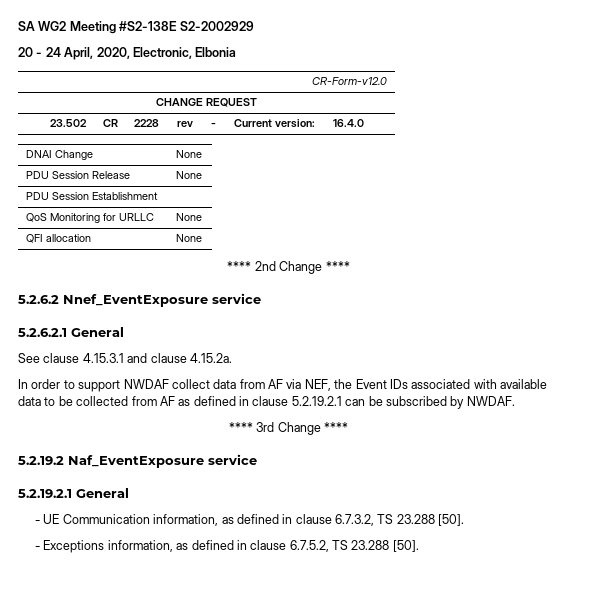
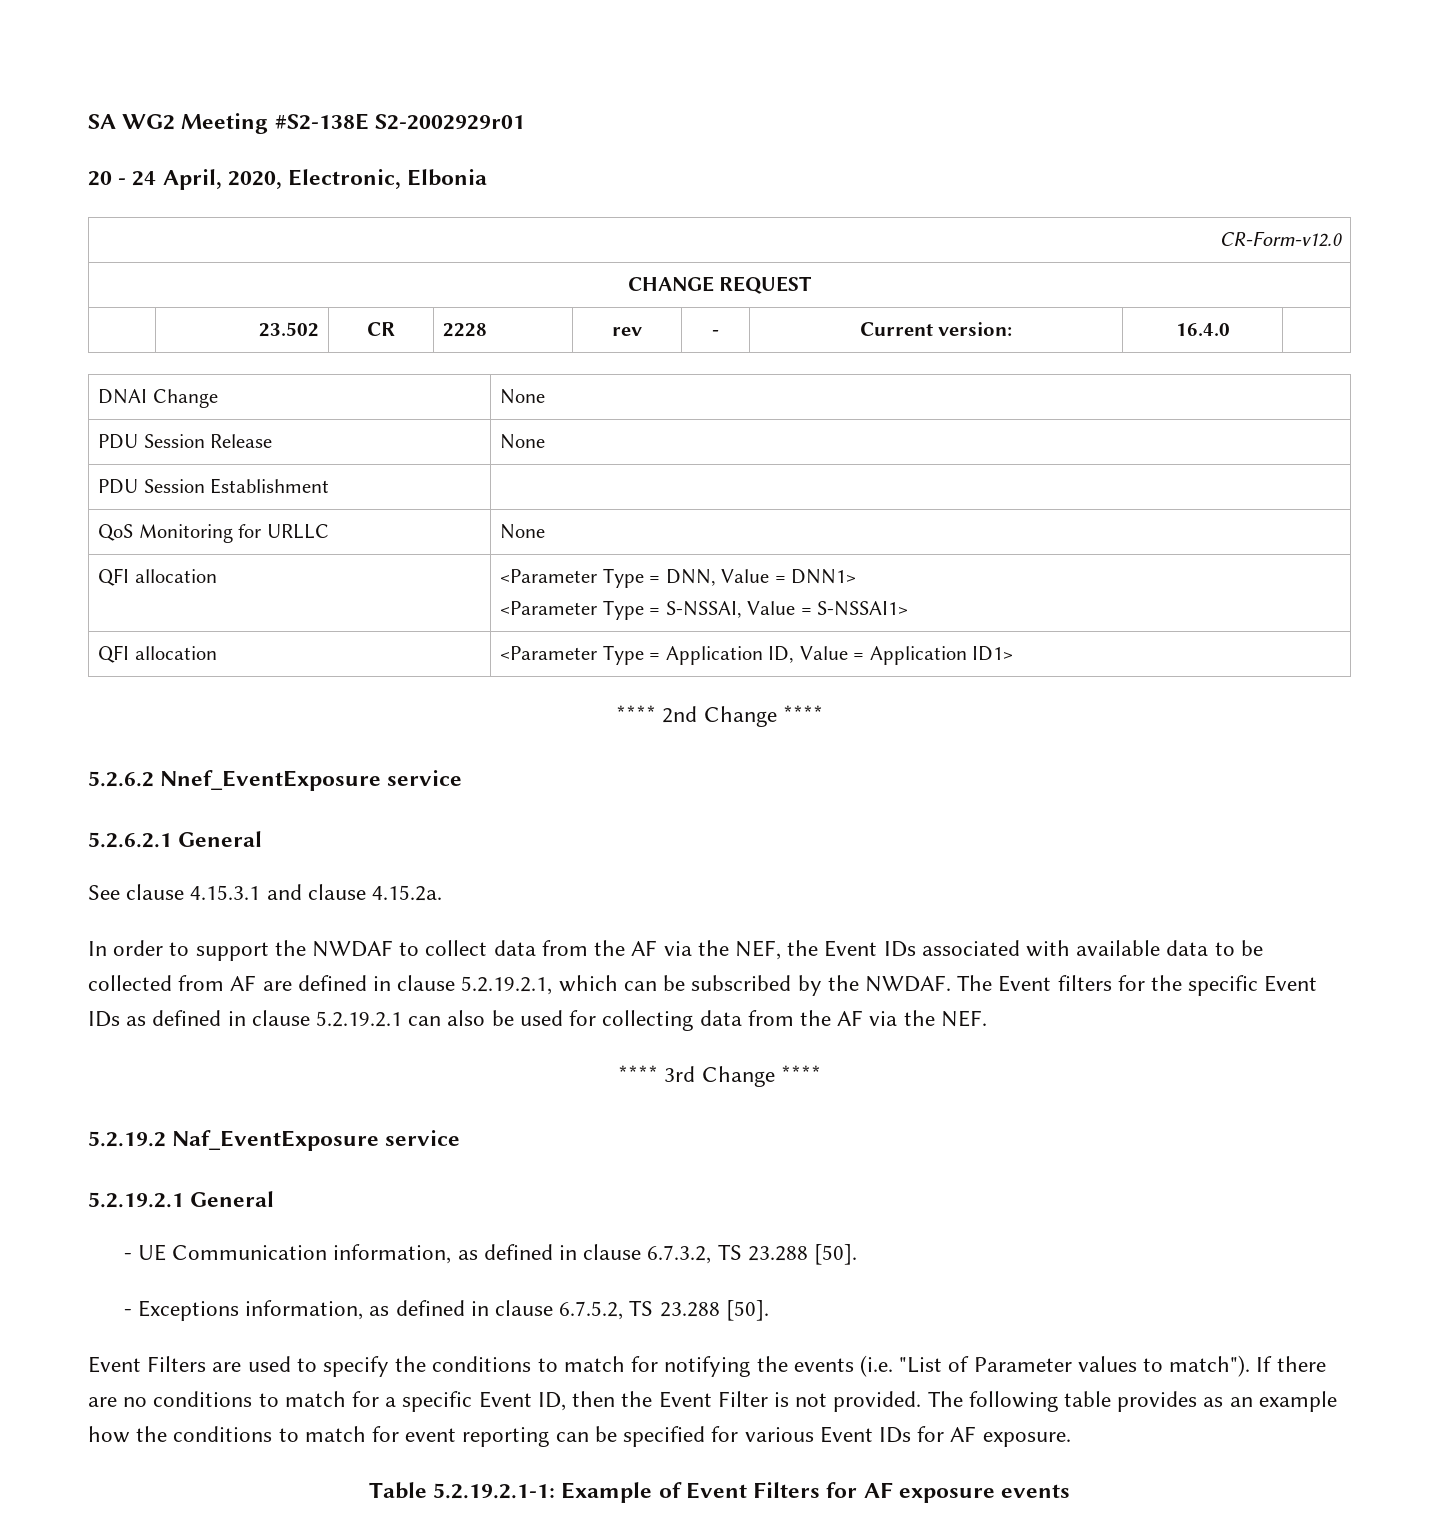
[179,21,254,31] S2-2002929 -> [374,114,525,130] S2-2002929r01
[176,234,203,242] | None -> [500,568,857,588] [500,600,909,620] [98,645,217,663] [500,645,1014,665] | <Parameter Type = DNN, Value = DNN1> // <Parameter Type = S-NSSAI, Value = S-NSSAI1> // QFI allocation | <Parameter Type = Application ID, Value = Application ID1>
[123,379,169,389] NWDAF -> [274,940,420,957] the NWDAF to
[268,379,302,389] AF via -> [594,940,729,956] the AF via the
(175, 401) none -> [262,975,1318,996] [88,1011,120,1027] are defined in clause 5.2.19.2.1, which can be subscribed by the NWDAF. The Event filters for the specific Event IDs
[368,396,515,409] be subscribed by NWDAF. -> [447,1010,987,1031] also be used for collecting data from the AF via the NEF.
(419, 546) none -> [88,1355,1326,1377] [88,1391,1337,1412] [88,1426,1071,1447] [369,1482,1070,1503] // Event Filters are used to specify the conditions to match for notifying the events (i.e. "List of Parameter values to match"). If there are no conditions to match for a specific Event ID, then the Event Filter is not provided. The following table provides as an example how the conditions to match for event reporting can be specified for various Event IDs for AF exposure. // Table 5.2.19.2.1-1: Example of Event Filters for AF exposure events

